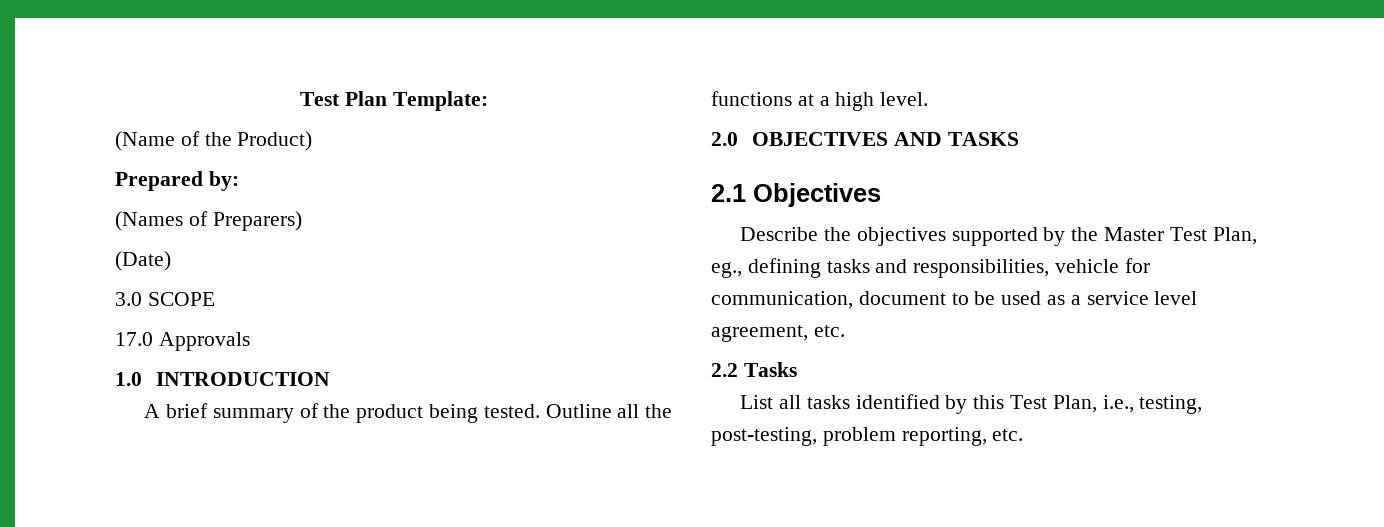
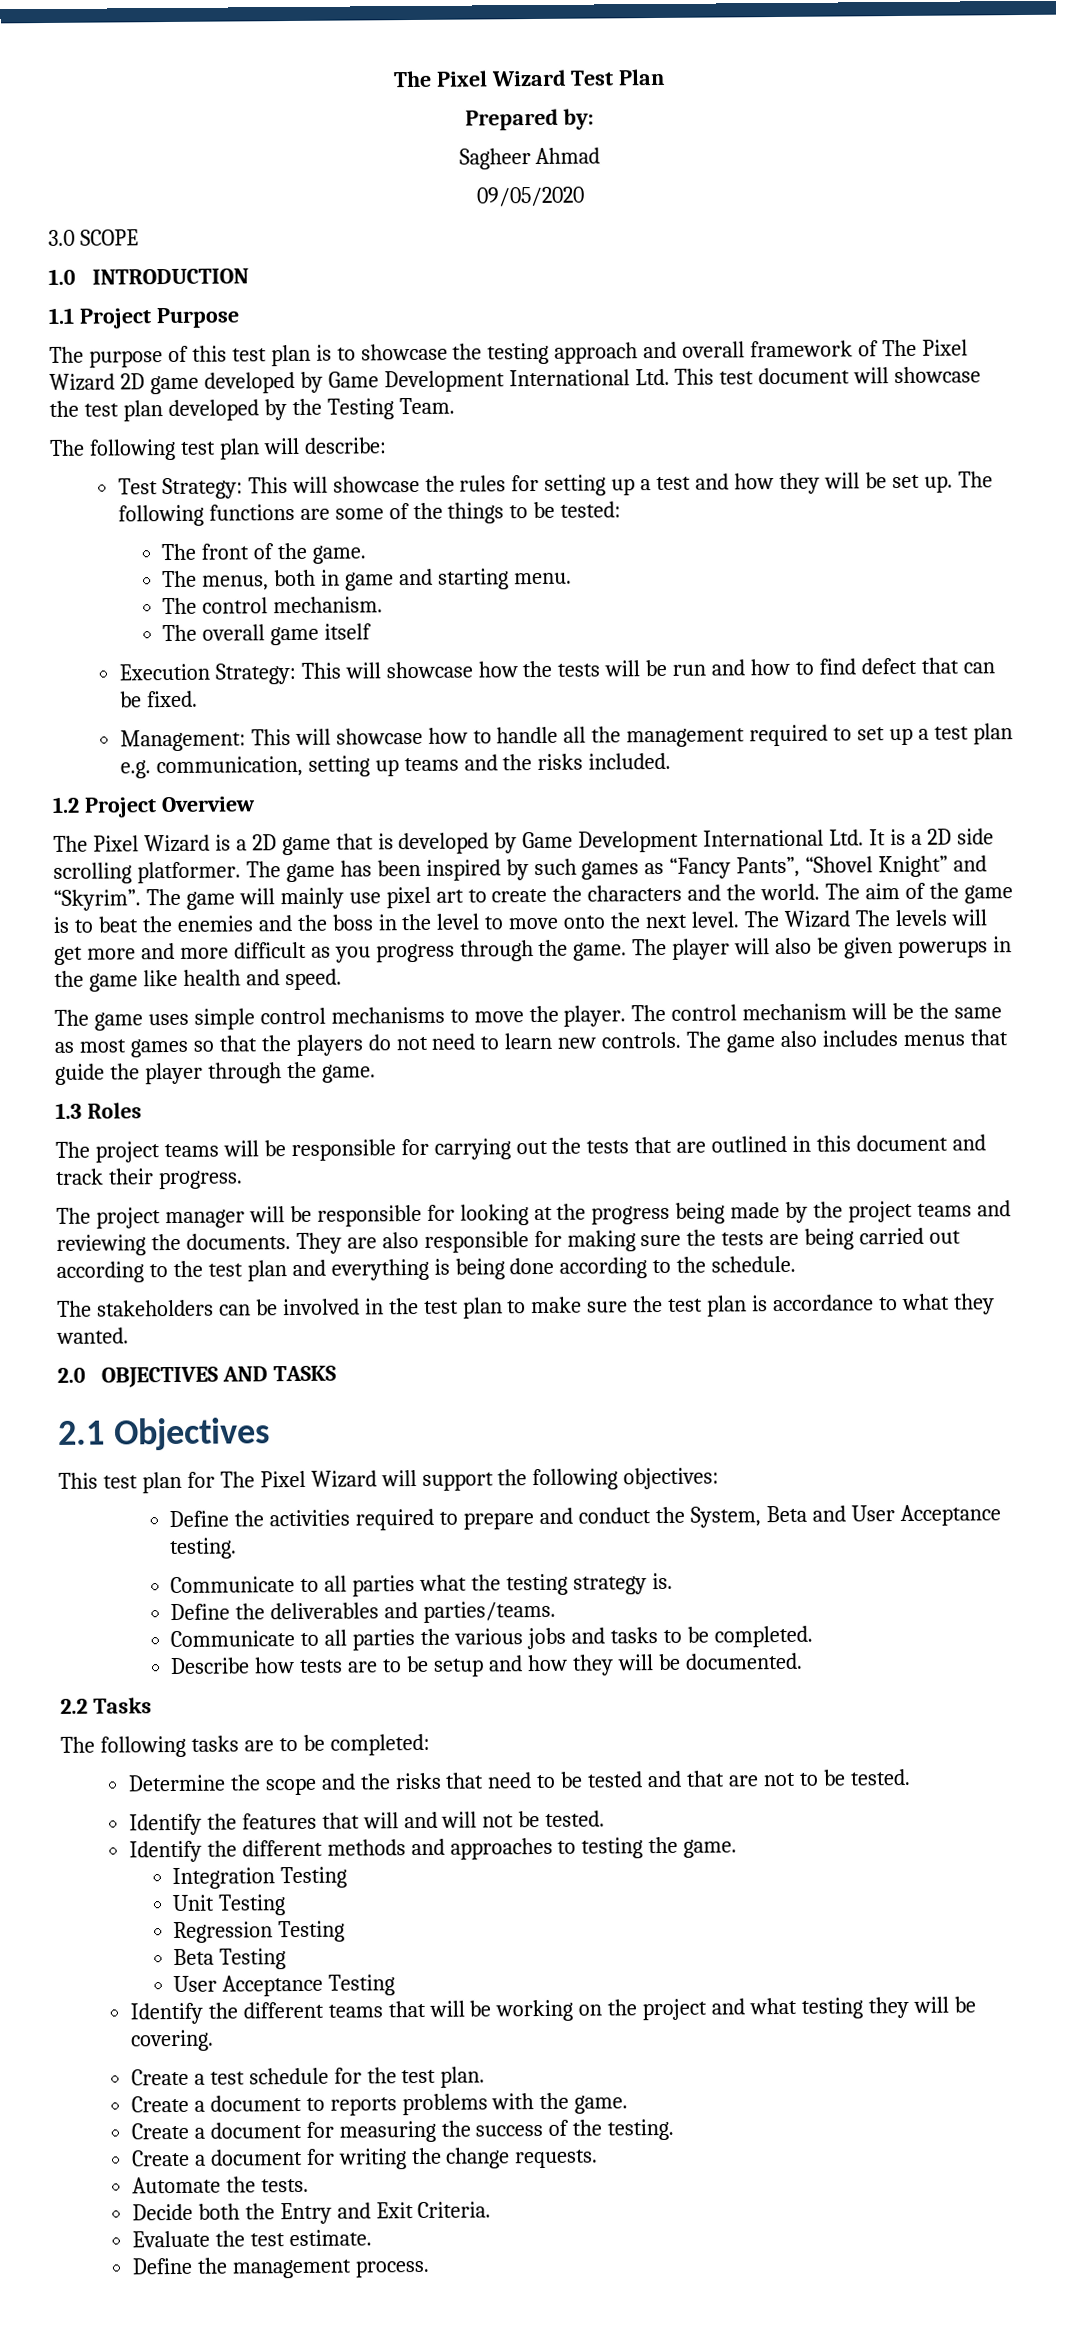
(300, 99) none -> [392,69,567,88] The Pixel Wizard
[392,91,488,111] [115,131,313,151] [115,171,239,191] [115,211,302,231] [115,251,171,271] Template: // (Name of the Product) // Prepared by: // (Names of Preparers) // (Date) -> [464,108,595,131] [458,147,601,170] [475,186,585,207] // Prepared by: // Sagheer Ahmad // 09/05/2020
[115,332,250,351] // 17.0 Approvals -> (139, 237) none
[144,403,673,423] [711,91,929,111] A brief summary of the product being tested. Outline all the functions at a high level. -> [48,307,240,329] [49,339,968,368] [49,366,982,395] [49,397,455,422] [49,437,387,461] [117,471,993,500] [117,501,622,527] [161,542,367,564] [162,568,573,591] [162,596,384,615] [162,623,373,646] [118,657,995,685] [119,690,198,708] [119,723,1013,752] [119,752,672,779] [52,796,256,818] [53,828,994,856] [53,855,988,884] [53,882,1013,911] [53,909,987,933] [54,936,1012,965] [54,968,342,992] [54,1002,1003,1031] [54,1029,1008,1058] [55,1061,376,1085] [55,1102,142,1119] [55,1134,986,1163] [55,1168,243,1190] [56,1200,1011,1229] [56,1227,962,1256] [56,1255,797,1283] [57,1293,995,1319] [56,1327,129,1344] 1.1 Project Purpose // The purpose of this test plan is to showcase the testing approach and overall framework of The Pixel Wizard 2D game developed by Game Development International Ltd. This test document will showcase the test plan developed by the Testing Team. // The following test plan will describe: // Test Strategy: This will showcase the rules for setting up a test and how they will be set up. The following functions are some of the things to be tested: // The front of the game. // The menus, both in game and starting menu. // The control mechanism. // The overall game itself // Execution Strategy: This will showcase how the tests will be run and how to find defect that can be fixed. // Management: This will showcase how to handle all the management required to set up a test plan e.g. communication, setting up teams and the risks included. // 1.2 Project Overview // The Pixel Wizard is a 2D game that is developed by Game Development International Ltd. It is a 2D side scrolling platformer. The game has been inspired by such games as “Fancy Pants”, “Shovel Knight” and “Skyrim”. The game will mainly use pixel art to create the characters and the world. The aim of the game is to beat the enemies and the boss in the level to move onto the next level. The Wizard The levels will get more and more difficult as you progress through the game. The player will also be given powerups in the game like health and speed. // The game uses simple control mechanisms to move the player. The control mechanism will be the same as most games so that the players do not need to learn new controls. The game also includes menus that guide the player through the game. // 1.3 Roles // The project teams will be responsible for carrying out the tests that are outlined in this document and track their progress. // The project manager will be responsible for looking at the progress being made by the project teams and reviewing the documents. They are also responsible for making sure the tests are being carried out according to the test plan and everything is being done according to the schedule. // The stakeholders can be involved in the test plan to make sure the test plan is accordance to what they wanted.
[740,227,1257,246] [711,258,1150,278] [711,291,1198,309] [711,325,845,342] [711,362,797,377] [740,394,1203,414] [711,427,1024,446] Describe the objectives supported by the Master Test Plan, eg., defining tasks and responsibilities, vehicle for communication, document to be used as a service level agreement, etc. // 2.2 Tasks // List all tasks identified by this Test Plan, i.e., testing, post-testing, problem reporting, etc. -> [58,1467,720,1494] [169,1504,1001,1531] [169,1537,238,1560] [170,1572,673,1597] [170,1600,557,1623] [170,1625,813,1651] [170,1652,803,1677] [60,1697,152,1714] [60,1733,430,1758] [127,1768,911,1796] [128,1810,606,1836] [128,1836,738,1863] [172,1866,348,1890] [172,1894,287,1916] [173,1920,346,1944] [173,1948,287,1970] [173,1974,396,1997] [129,1996,976,2025] [130,2029,214,2052] [130,2066,486,2088] [130,2092,629,2116] [130,2118,675,2143] [130,2147,599,2170] [131,2176,309,2194] [131,2201,492,2225] [131,2229,372,2248] [131,2257,430,2279] This test plan for The Pixel Wizard will support the following objectives: // Define the activities required to prepare and conduct the System, Beta and User Acceptance testing. // Communicate to all parties what the testing strategy is. // Define the deliverables and parties/teams. // Communicate to all parties the various jobs and tasks to be completed. // Describe how tests are to be setup and how they will be documented. // 2.2 Tasks // The following tasks are to be completed: // Determine the scope and the risks that need to be tested and that are not to be tested. // Identify the features that will and will not be tested. // Identify the different methods and approaches to testing the game. // Integration Testing // Unit Testing // Regression Testing // Beta Testing // User Acceptance Testing // Identify the different teams that will be working on the project and what testing they will be covering. // Create a test schedule for the test plan. // Create a document to reports problems with the game. // Create a document for measuring the success of the testing. // Create a document for writing the change requests. // Automate the tests. // Decide both the Entry and Exit Criteria. // Evaluate the test estimate. // Define the management process.

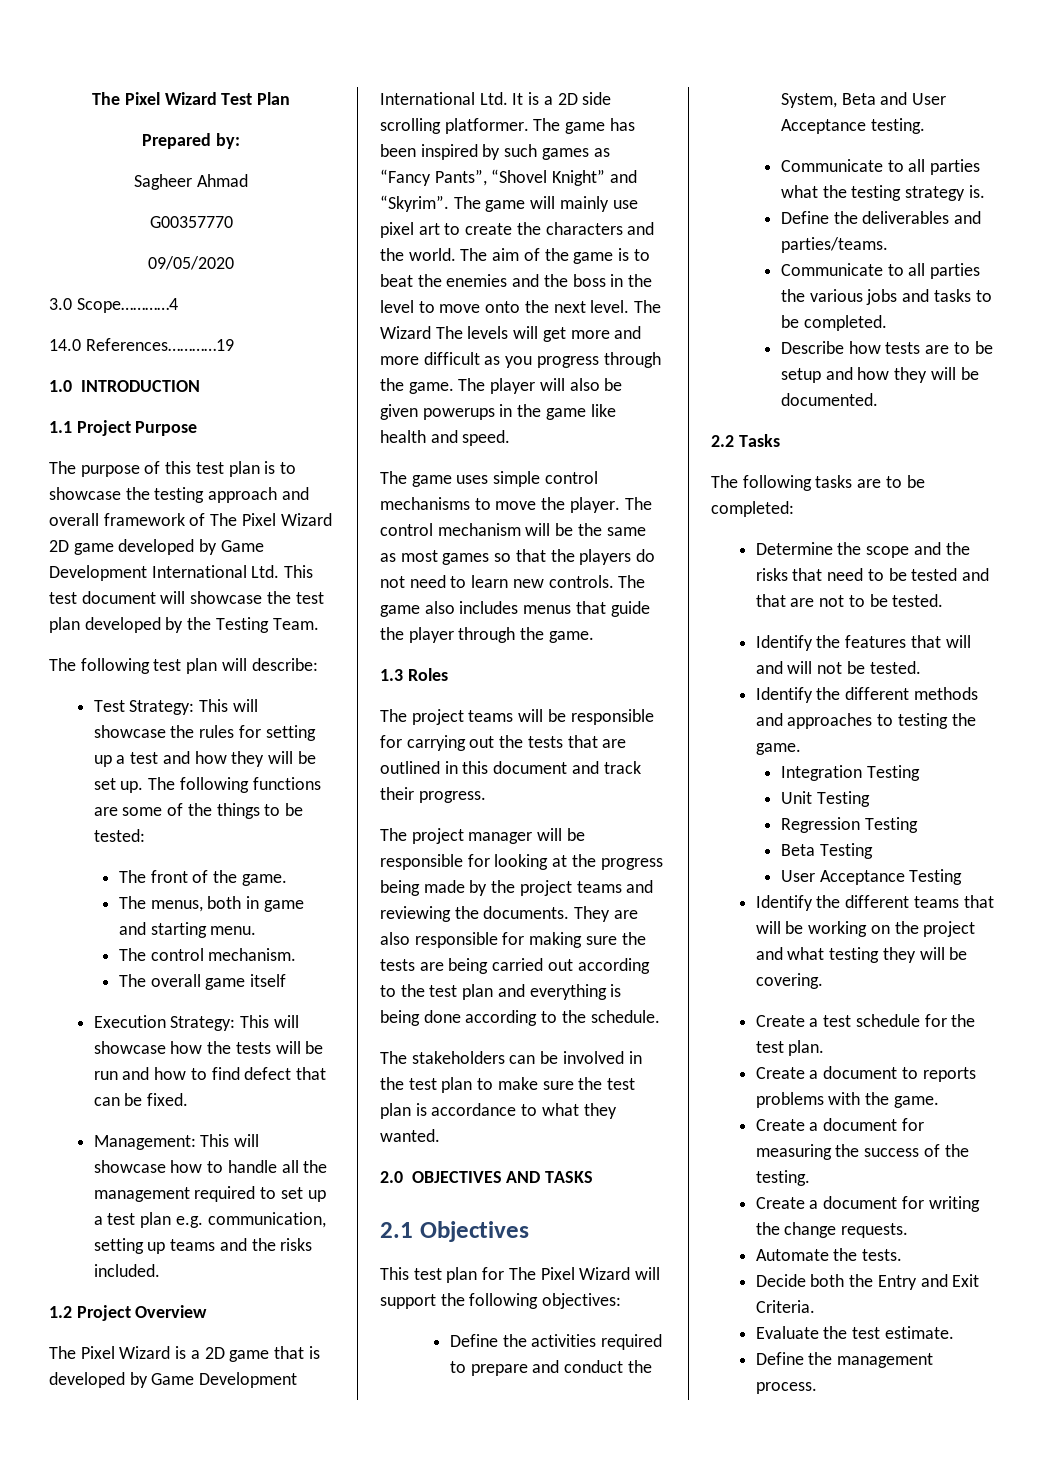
(601, 155) none -> [149,216,233,228] // G00357770
[79,229,139,246] SCOPE -> [76,298,178,313] [49,338,234,351] Scope…………4 // 14.0 References…………19

